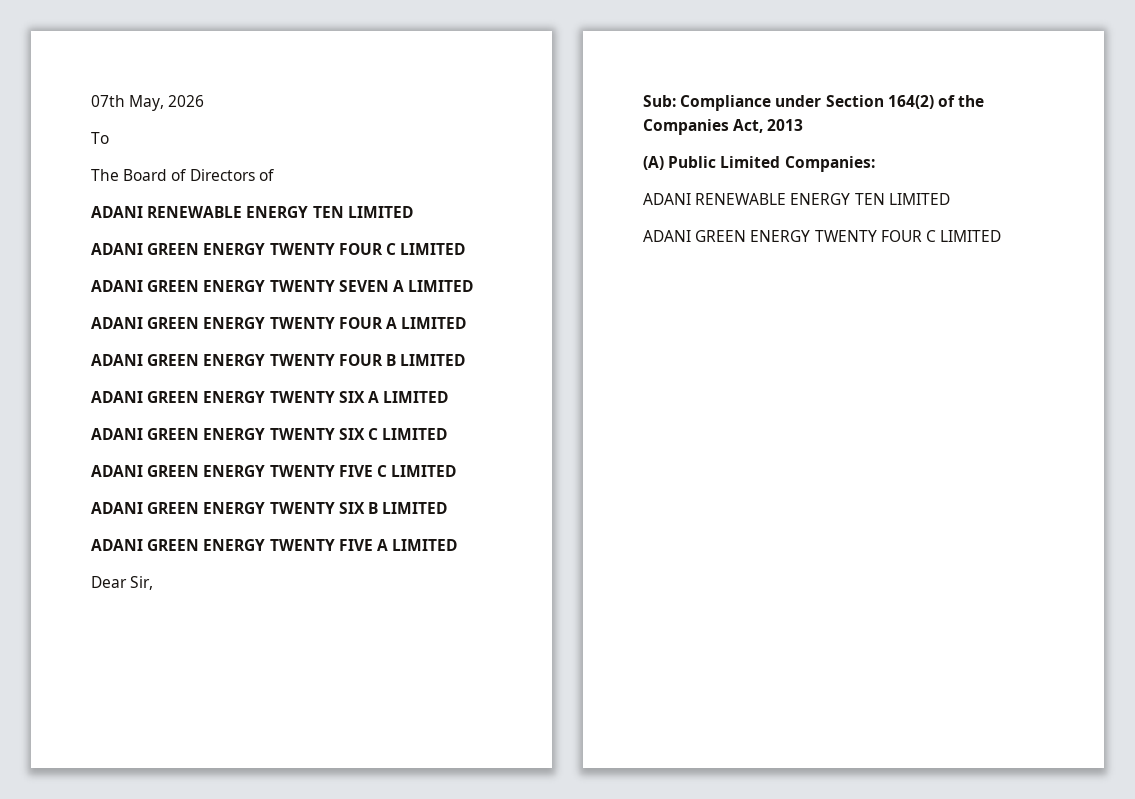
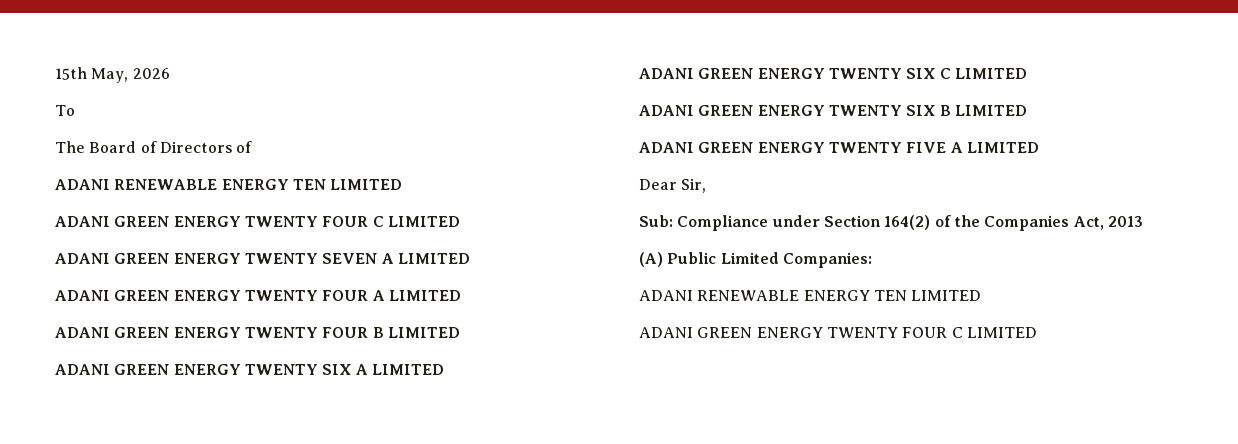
[91,95,125,107] 07th -> [55,67,87,80] 15th
[91,465,457,477] // ADANI GREEN ENERGY TWENTY FIVE C LIMITED -> (1027, 73) none

